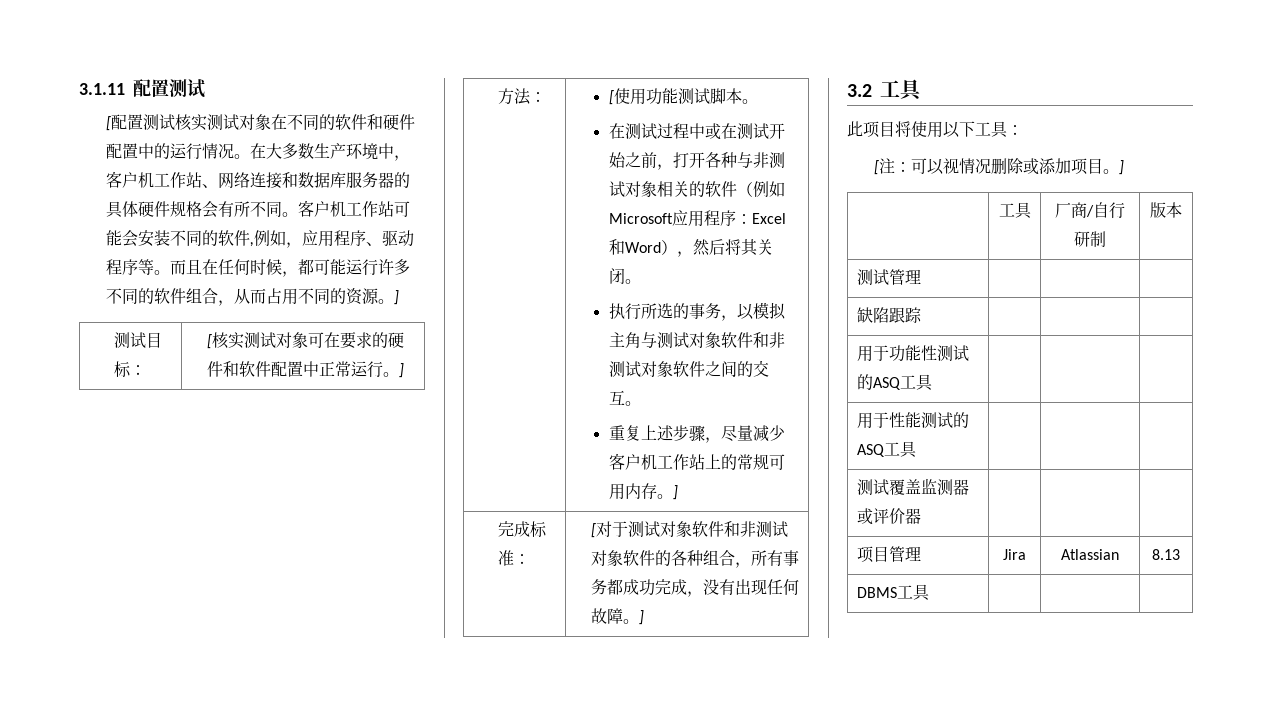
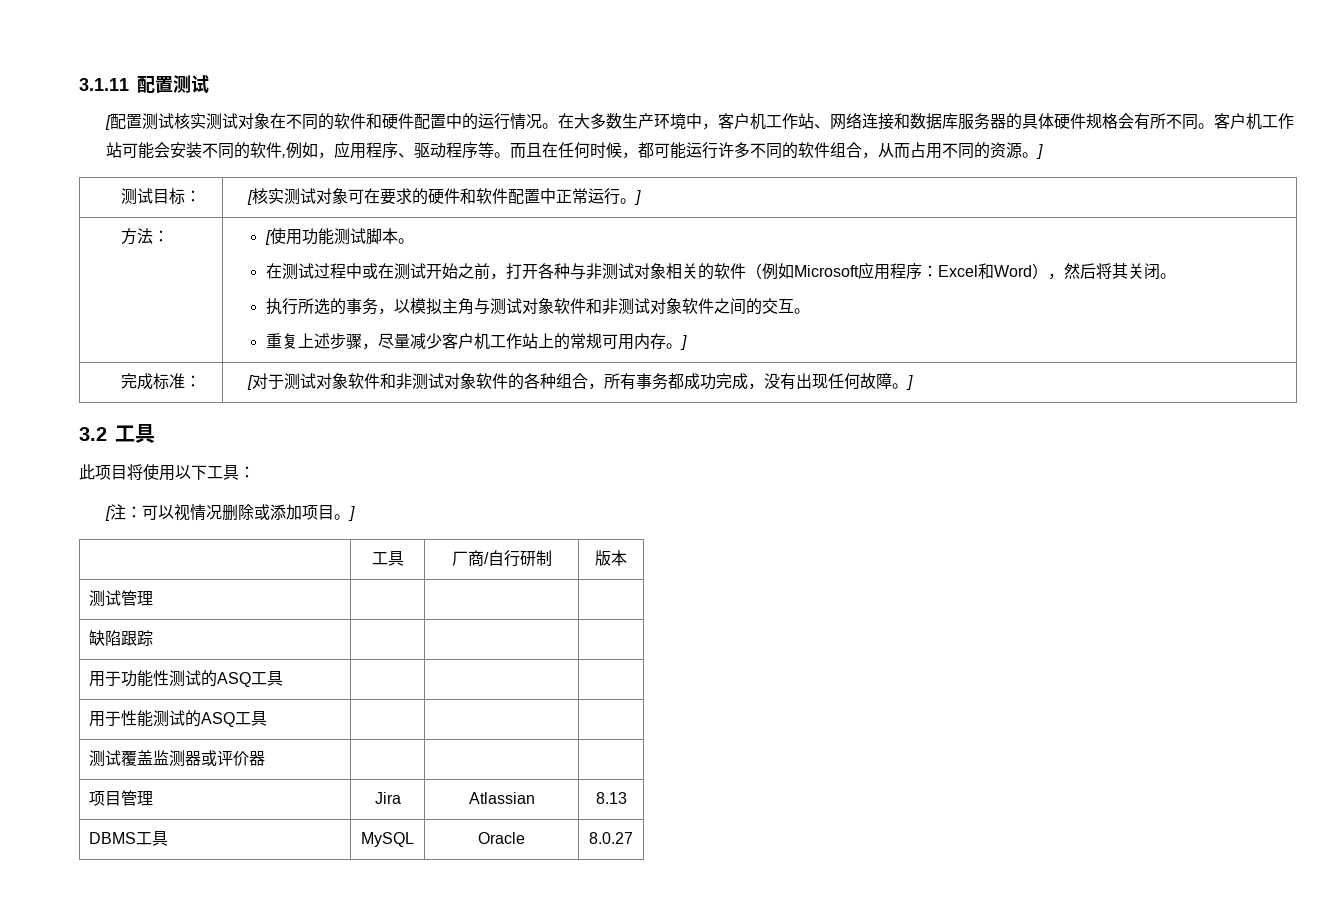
(930, 592) | | -> [361,832,414,847] [478,832,525,844] [589,832,633,844] MySQL | Oracle | 8.0.27

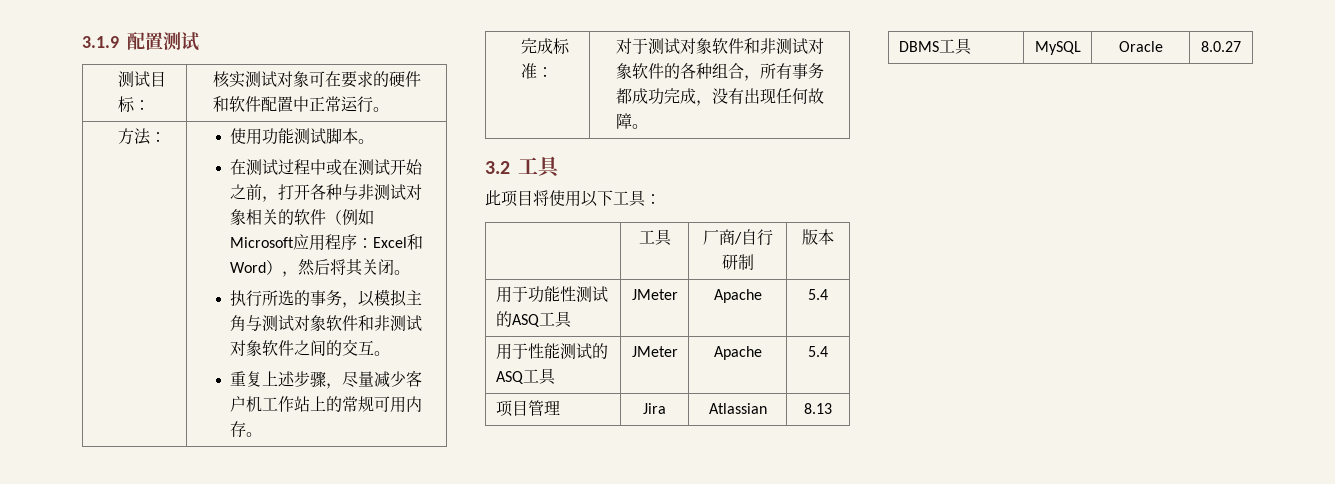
[79,75,209,93] [104,112,1294,130] [105,141,1043,159] 3.1.11配置测试 // [配置测试核实测试对象在不同的软件和硬件配置中的运行情况。在大多数生产环境中，客户机工作站、网络连接和数据库服务器的具体硬件规格会有所不同。客户机工作站可能会安装不同的软件,例如，应用程序、驱动程序等。而且在任何时候，都可能运行许多不同的软件组合，从而占用不同的资源。] -> [82,32,199,51] 3.1.9配置测试
[247,190,255,205] [ -> (150, 105) none
[634,190,642,205] ] -> (389, 109) none
[264,230,272,245] [ -> (166, 137) none
[679,335,687,350] ] -> (263, 434) none
[247,375,255,390] [ -> (553, 72) none
[906,375,914,390] ] -> (648, 126) none
[104,504,355,521] // [注：可以视情况删除或添加项目。] -> (661, 199) none
[89,590,154,607] [89,630,154,646] // 测试管理 | | | // 缺陷跟踪 | | | -> (834, 237) none
(284, 678) | | -> [631,289,678,300] [713,289,762,303] [808,289,828,300] JMeter | Apache | 5.4
[89,750,266,767] | | // 测试覆盖监测器或评价器 | | | -> [631,346,678,357] [713,346,762,360] [808,346,828,357] JMeter | Apache | 5.4

